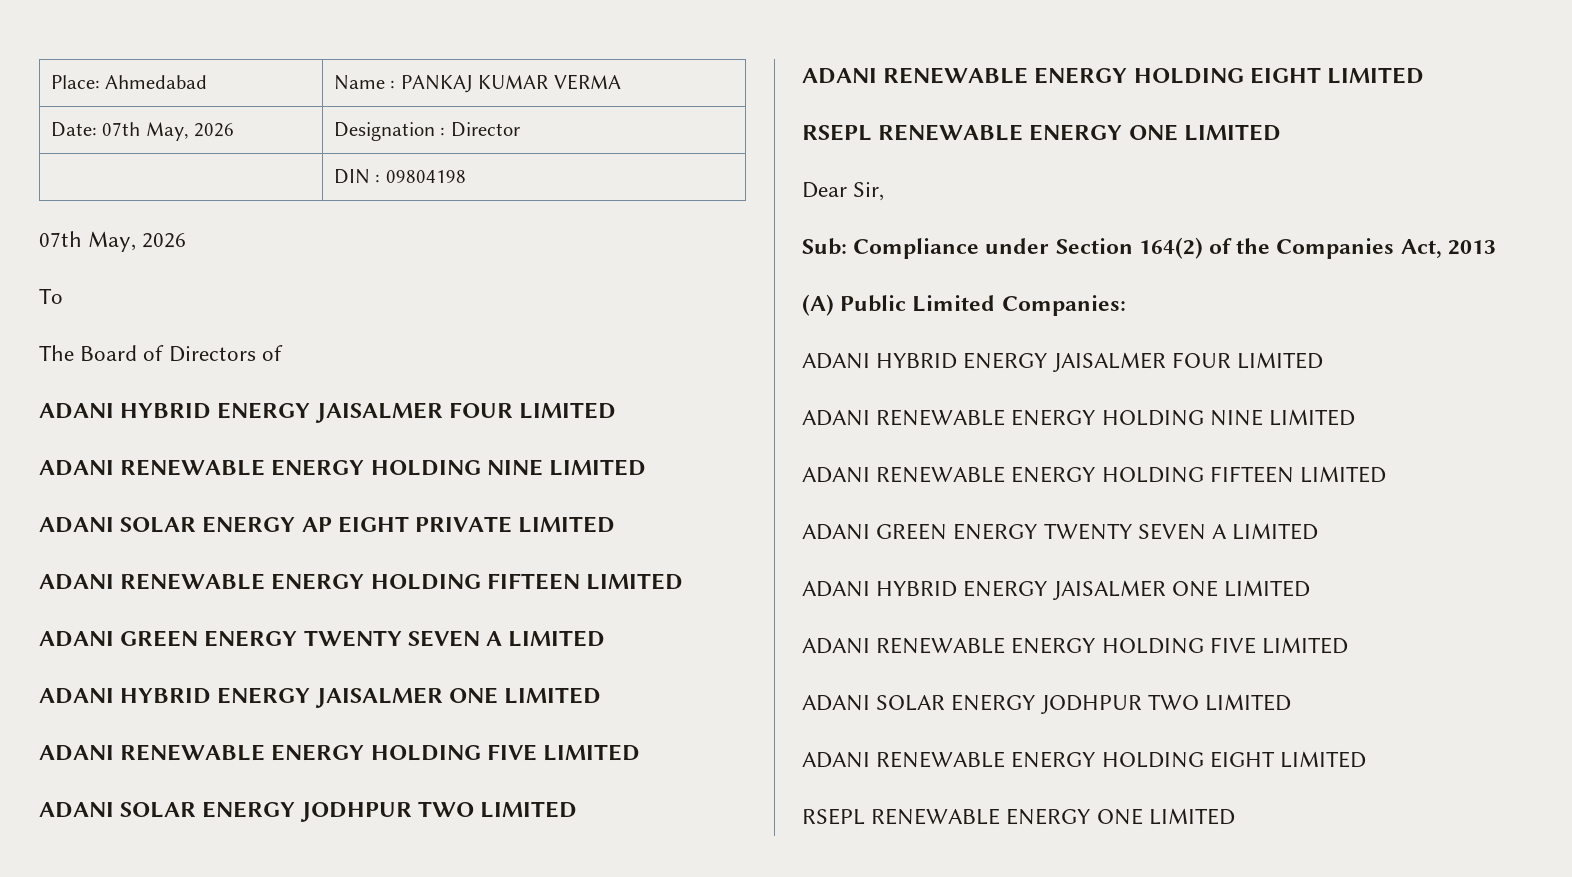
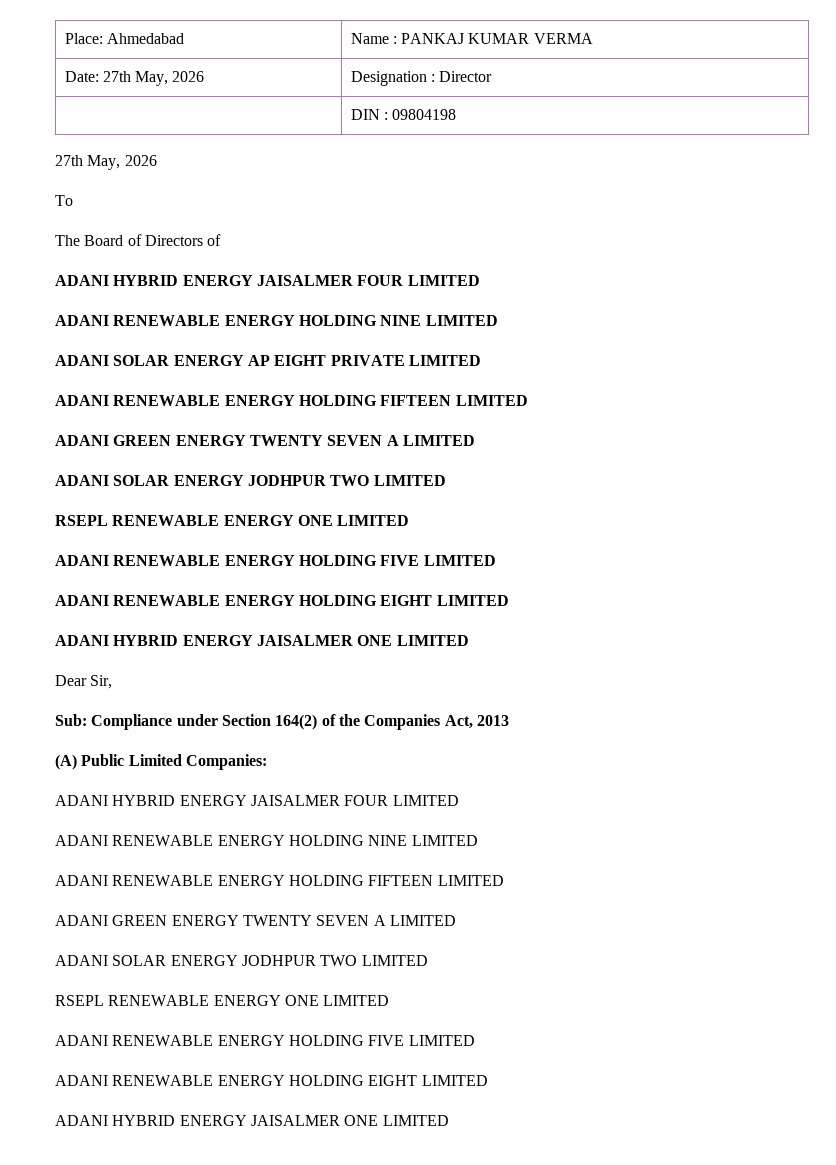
[102,122,141,136] 07th -> [102,71,131,82] 27th
[39,231,82,247] 07th -> [55,155,83,166] 27th
[120,687,602,708] [39,744,641,761] [39,801,578,822] [802,67,1425,84] [802,124,1123,141] HYBRID ENERGY JAISALMER ONE LIMITED // ADANI RENEWABLE ENERGY HOLDING FIVE LIMITED // ADANI SOLAR ENERGY JODHPUR TWO LIMITED // ADANI RENEWABLE ENERGY HOLDING EIGHT LIMITED // RSEPL RENEWABLE ENERGY -> [113,475,446,486] [55,515,410,526] [55,555,496,566] [55,595,509,606] [55,635,353,646] SOLAR ENERGY JODHPUR TWO LIMITED // RSEPL RENEWABLE ENERGY ONE LIMITED // ADANI RENEWABLE ENERGY HOLDING FIVE LIMITED // ADANI RENEWABLE ENERGY HOLDING EIGHT LIMITED // ADANI HYBRID ENERGY JAISALMER
[876,580,1311,600] [802,637,1349,654] [802,694,1292,714] [802,751,1367,768] [802,808,1091,825] HYBRID ENERGY JAISALMER ONE LIMITED // ADANI RENEWABLE ENERGY HOLDING FIVE LIMITED // ADANI SOLAR ENERGY JODHPUR TWO LIMITED // ADANI RENEWABLE ENERGY HOLDING EIGHT LIMITED // RSEPL RENEWABLE ENERGY -> [112,955,428,966] [55,995,390,1006] [55,1035,475,1046] [55,1075,488,1086] [55,1115,340,1126] SOLAR ENERGY JODHPUR TWO LIMITED // RSEPL RENEWABLE ENERGY ONE LIMITED // ADANI RENEWABLE ENERGY HOLDING FIVE LIMITED // ADANI RENEWABLE ENERGY HOLDING EIGHT LIMITED // ADANI HYBRID ENERGY JAISALMER

